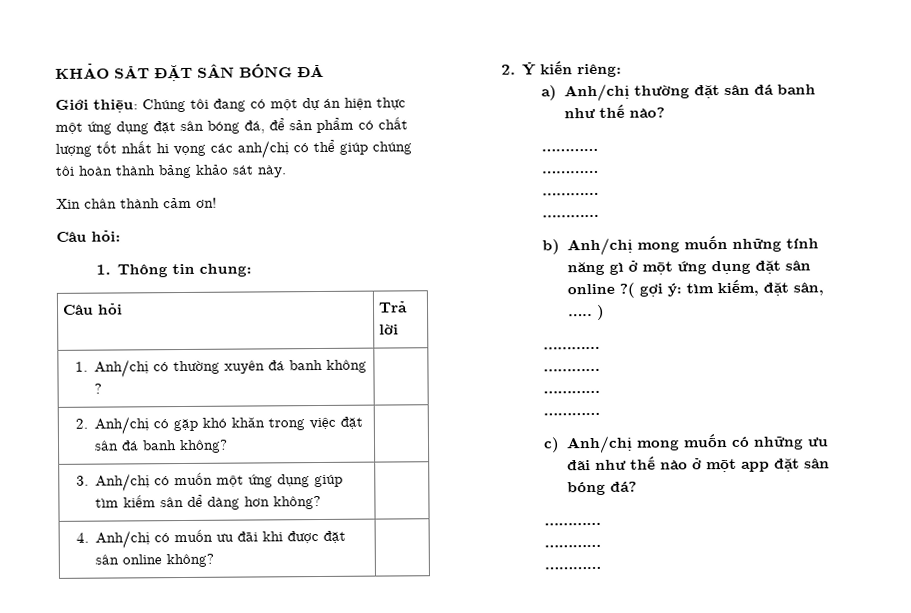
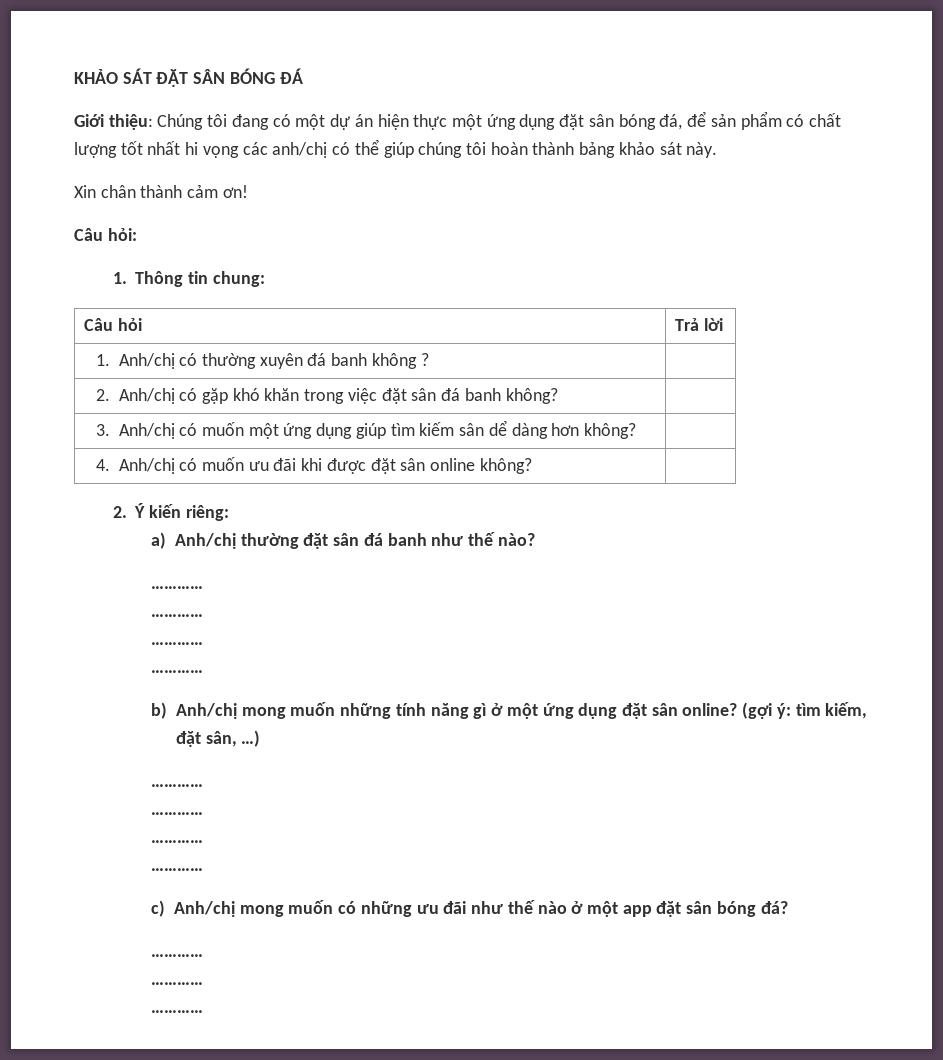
[566,282,663,298] online ?( gợi -> [682,702,773,719] online? (gợi
[567,304,605,320] ….. ) -> [241,730,261,747] …)

